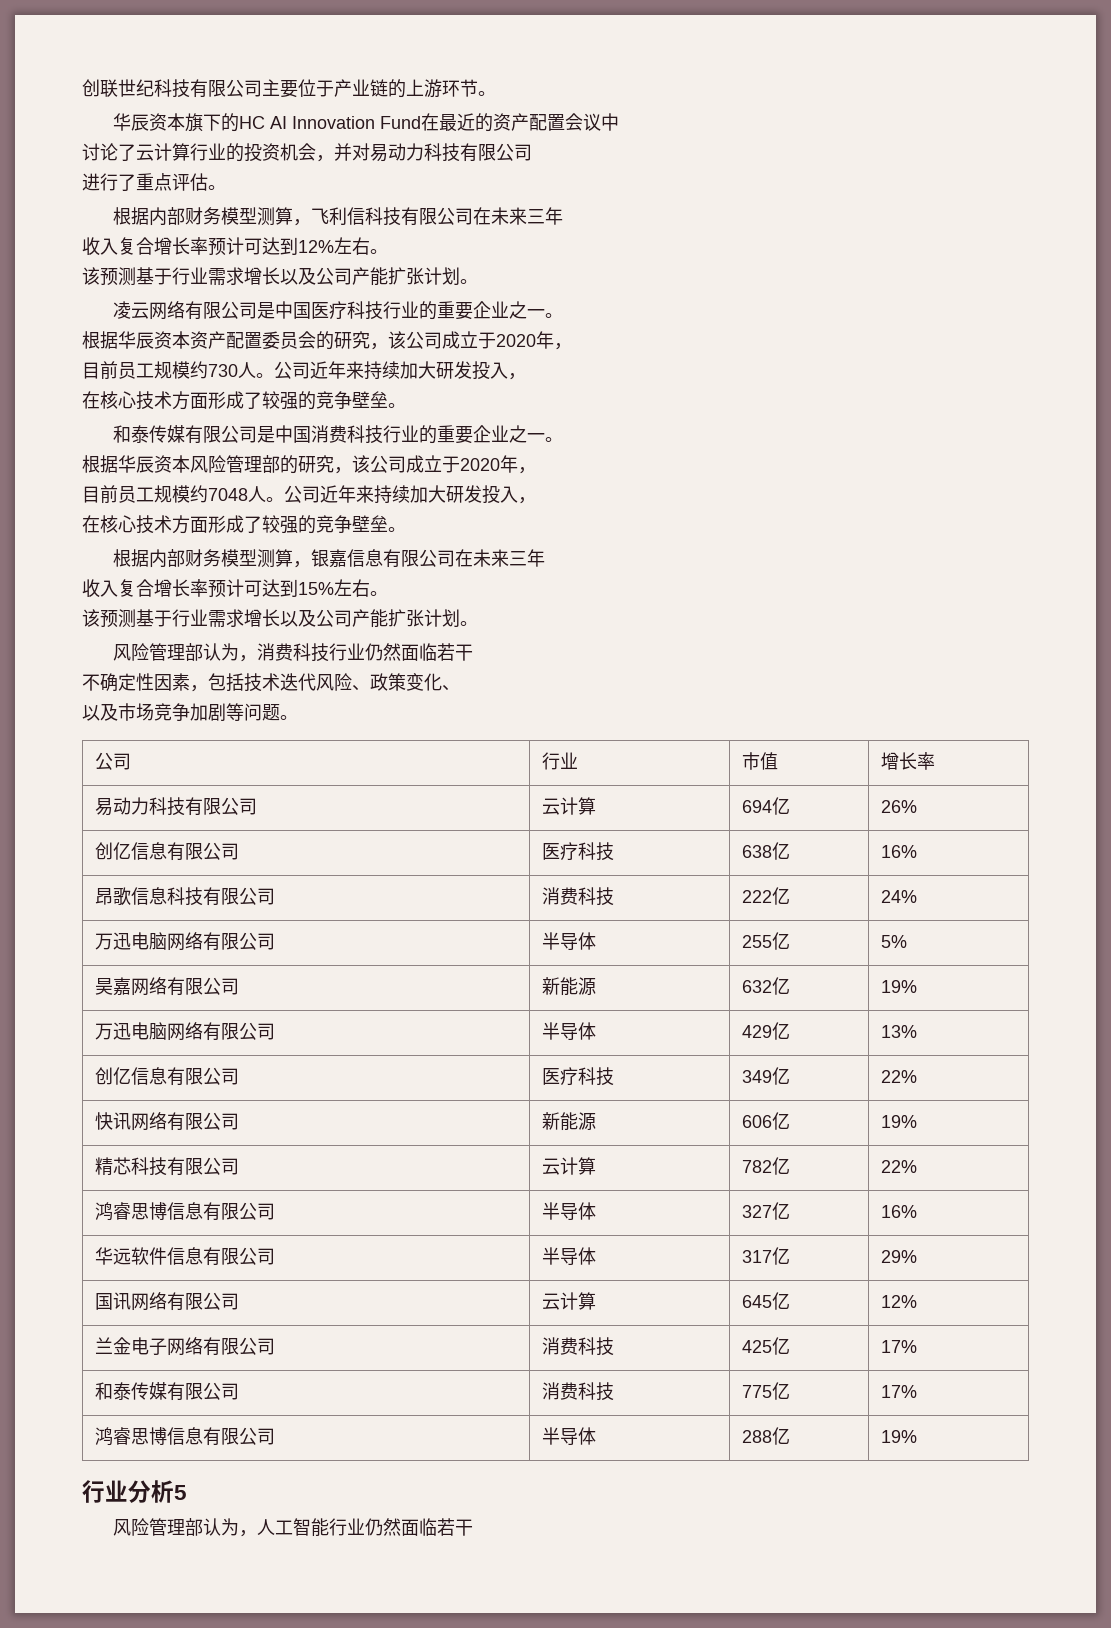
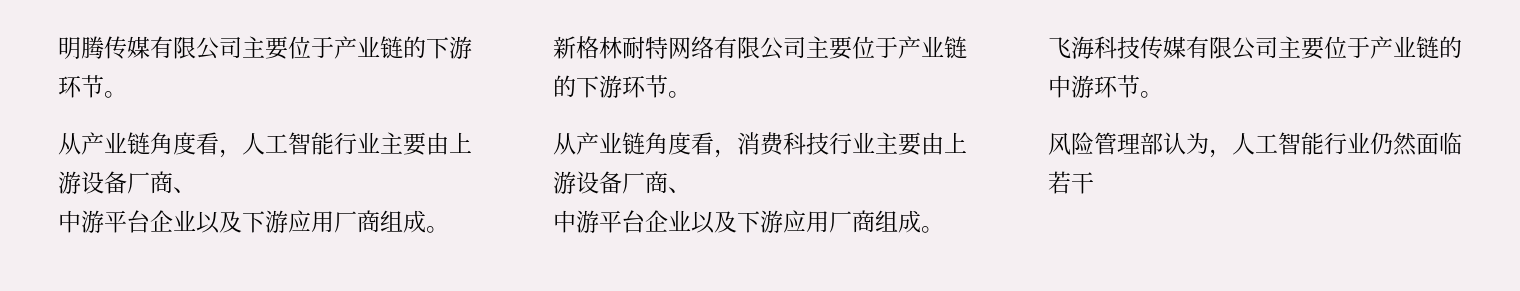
[82,79,496,98] [112,113,619,132] [82,143,532,162] [82,173,226,191] [112,207,563,226] [82,237,388,256] [82,267,478,286] [112,301,563,320] [82,331,572,350] [82,361,526,380] [82,391,406,410] [112,425,563,444] [82,455,536,474] [82,485,536,504] [82,515,406,534] [112,549,545,568] [82,579,388,598] [82,609,478,628] [112,643,473,662] [82,673,460,692] [82,703,298,721] [95,752,132,770] [542,752,579,770] [742,752,779,770] [881,752,936,770] [95,797,258,816] [542,797,597,815] [742,797,791,815] [881,800,918,813] [95,842,240,861] [542,842,615,861] [742,842,791,860] [881,845,918,858] [95,887,276,906] [542,887,615,906] [742,887,791,905] [881,890,918,903] [95,932,276,951] [542,932,597,950] [742,932,791,950] [881,935,908,948] [95,977,240,996] [542,977,597,996] [742,977,791,995] [881,980,918,993] [95,1022,276,1041] [542,1022,597,1040] [742,1022,791,1040] [881,1025,918,1038] [95,1067,240,1086] [542,1067,615,1086] [742,1067,791,1085] [881,1070,918,1083] [95,1112,240,1131] [542,1112,597,1131] [742,1112,791,1130] [881,1115,918,1128] [95,1157,240,1176] [542,1157,597,1175] [742,1157,791,1175] [881,1160,918,1173] [95,1202,276,1221] [542,1202,597,1220] [742,1202,791,1220] [881,1205,918,1218] [95,1247,276,1266] [542,1247,597,1265] [742,1247,791,1265] [881,1250,918,1263] [95,1292,240,1311] [542,1292,597,1310] [742,1292,791,1310] [881,1295,918,1308] [95,1337,276,1356] [542,1337,615,1356] [742,1337,791,1355] [881,1340,918,1353] [95,1382,240,1401] [542,1382,615,1401] [742,1382,791,1400] [881,1385,918,1398] [95,1427,276,1446] [542,1427,597,1445] [742,1427,791,1445] [881,1430,918,1443] [82,1480,187,1503] 创联世纪科技有限公司主要位于产业链的上游环节。 // 华辰资本旗下的HC AI Innovation Fund在最近的资产配置会议中 // 讨论了云计算行业的投资机会，并对易动力科技有限公司 // 进行了重点评估。 // 根据内部财务模型测算，飞利信科技有限公司在未来三年 // 收入复合增长率预计可达到12%左右。 // 该预测基于行业需求增长以及公司产能扩张计划。 // 凌云网络有限公司是中国医疗科技行业的重要企业之一。 // 根据华辰资本资产配置委员会的研究，该公司成立于2020年， // 目前员工规模约730人。公司近年来持续加大研发投入， // 在核心技术方面形成了较强的竞争壁垒。 // 和泰传媒有限公司是中国消费科技行业的重要企业之一。 // 根据华辰资本风险管理部的研究，该公司成立于2020年， // 目前员工规模约7048人。公司近年来持续加大研发投入， // 在核心技术方面形成了较强的竞争壁垒。 // 根据内部财务模型测算，银嘉信息有限公司在未来三年 // 收入复合增长率预计可达到15%左右。 // 该预测基于行业需求增长以及公司产能扩张计划。 // 风险管理部认为，消费科技行业仍然面临若干 // 不确定性因素，包括技术迭代风险、政策变化、 // 以及市场竞争加剧等问题。 // 公司 | 行业 | 市值 | 增长率 // 易动力科技有限公司 | 云计算 | 694亿 | 26% // 创亿信息有限公司 | 医疗科技 | 638亿 | 16% // 昂歌信息科技有限公司 | 消费科技 | 222亿 | 24% // 万迅电脑网络有限公司 | 半导体 | 255亿 | 5% // 昊嘉网络有限公司 | 新能源 | 632亿 | 19% // 万迅电脑网络有限公司 | 半导体 | 429亿 | 13% // 创亿信息有限公司 | 医疗科技 | 349亿 | 22% // 快讯网络有限公司 | 新能源 | 606亿 | 19% // 精芯科技有限公司 | 云计算 | 782亿 | 22% // 鸿睿思博信息有限公司 | 半导体 | 327亿 | 16% // 华远软件信息有限公司 | 半导体 | 317亿 | 29% // 国讯网络有限公司 | 云计算 | 645亿 | 12% // 兰金电子网络有限公司 | 消费科技 | 425亿 | 17% // 和泰传媒有限公司 | 消费科技 | 775亿 | 17% // 鸿睿思博信息有限公司 | 半导体 | 288亿 | 19% // 行业分析5 -> [58,36,472,60] [58,75,127,98] [58,132,472,158] [58,171,196,194] [58,210,449,234] [553,36,967,60] [553,75,691,98] [553,132,967,158] [553,171,691,194] [553,210,944,234] [1048,36,1462,60] [1048,75,1163,98] 明腾传媒有限公司主要位于产业链的下游环节。 // 从产业链角度看，人工智能行业主要由上游设备厂商、 // 中游平台企业以及下游应用厂商组成。 // 新格林耐特网络有限公司主要位于产业链的下游环节。 // 从产业链角度看，消费科技行业主要由上游设备厂商、 // 中游平台企业以及下游应用厂商组成。 // 飞海科技传媒有限公司主要位于产业链的中游环节。

